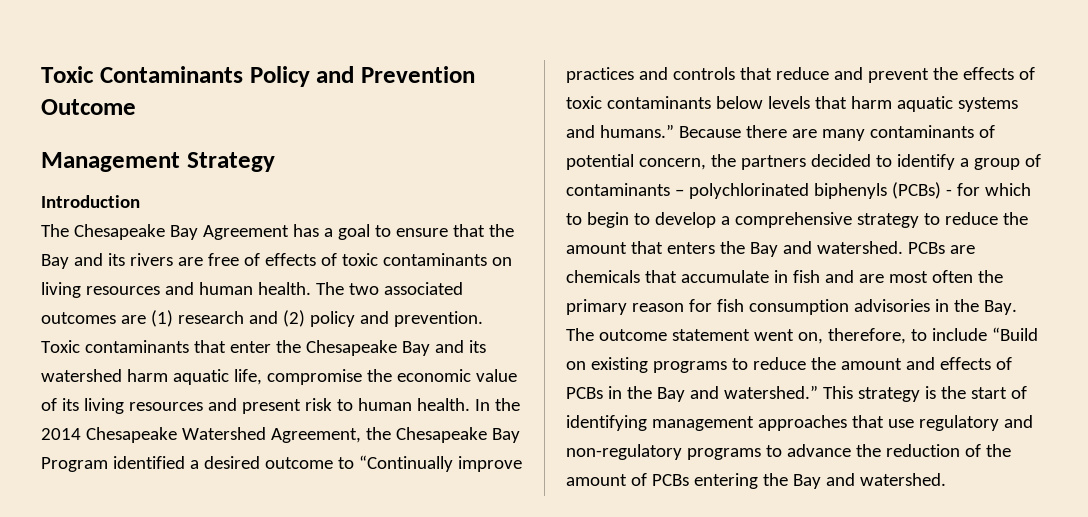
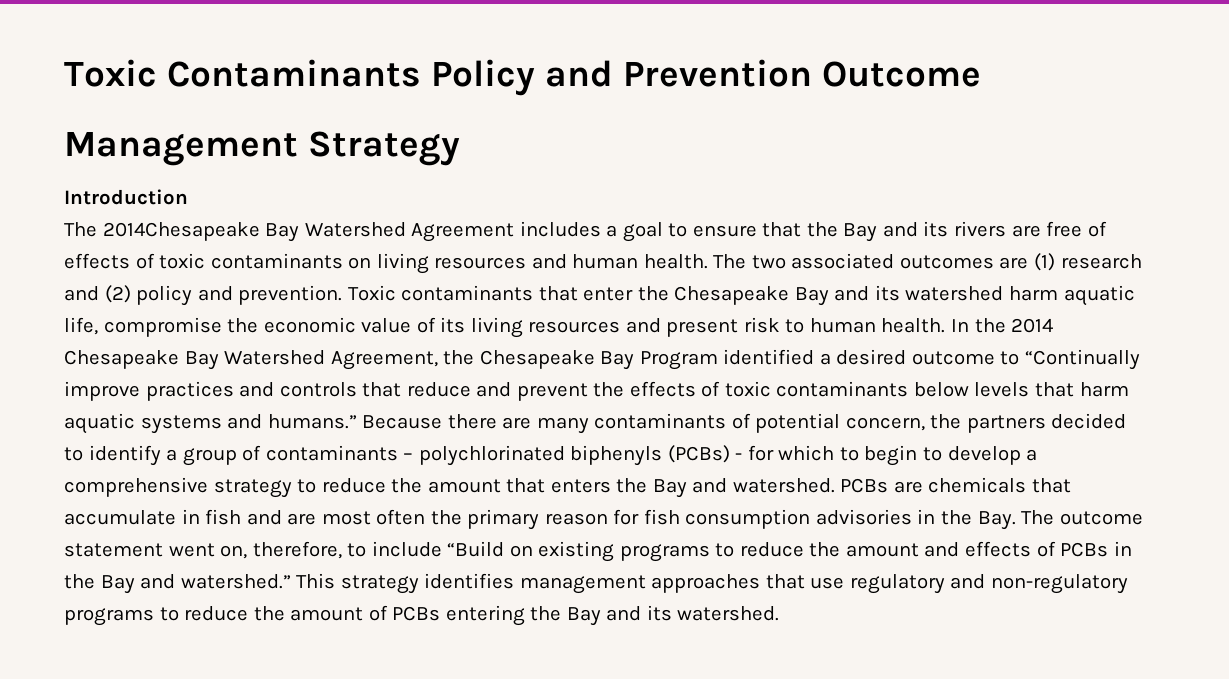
[73,224,319,240] Chesapeake Bay Agreement has -> [102,221,601,242] 2014Chesapeake Bay Watershed Agreement includes
(177, 435) none -> [184,351,219,370] Bay
[924,386,1027,399] [566,415,647,431] is the start of identifying -> [424,573,515,589] identifies
[786,444,981,457] advance the reduction of -> [184,606,249,621] reduce
(855, 479) none -> [646,605,672,621] its

